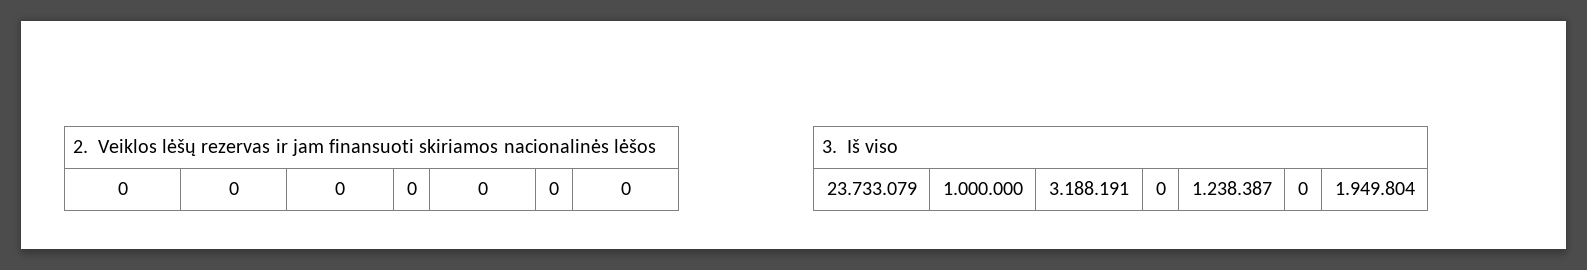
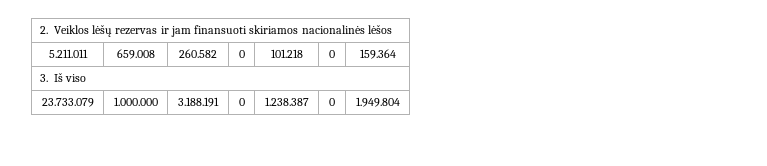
[117,182,128,195] [228,182,239,195] [335,182,345,195] [406,182,417,195] [477,182,488,195] [549,182,559,195] [620,182,631,195] 0 | 0 | 0 | 0 | 0 | 0 | 0 -> [48,49,88,58] [116,49,155,59] [179,49,217,58] [238,50,245,58] [270,49,303,58] [329,50,335,58] [359,49,396,59] 5.211.011 | 659.008 | 260.582 | 0 | 101.218 | 0 | 159.364

